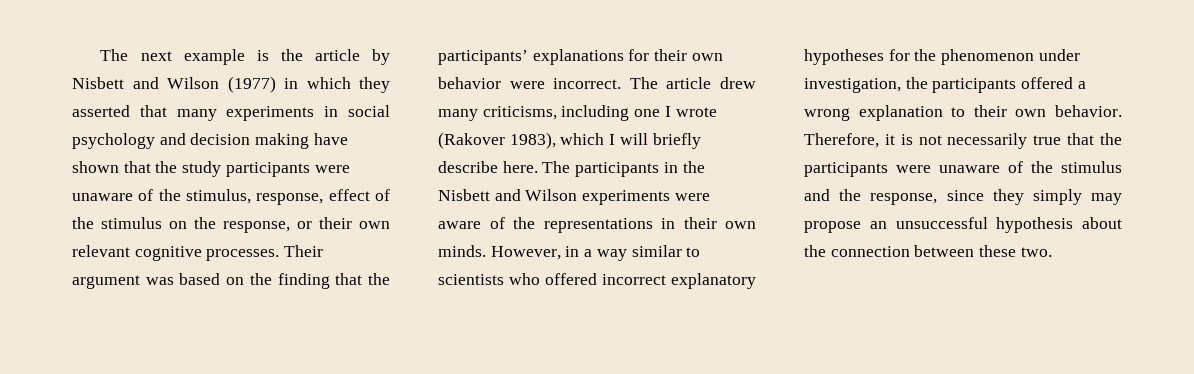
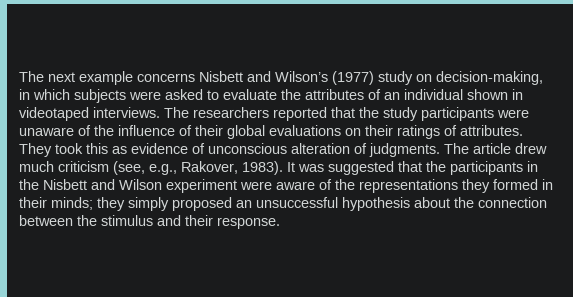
[256,49,390,65] [72,76,390,93] [72,105,391,121] [72,133,348,149] [72,161,119,173] is the article by Nisbett and Wilson (1977) in which they asserted that many experiments in social psychology and decision making have shown -> [137,71,543,85] [19,89,523,103] [19,107,327,121] concerns Nisbett and Wilson’s (1977) study on decision-making, in which subjects were asked to evaluate the attributes of an individual shown in videotaped interviews. The researchers reported
[186,189,390,205] [72,217,390,233] [72,245,324,261] [72,273,391,289] [438,49,723,65] [438,77,756,89] [438,105,717,121] [438,132,701,149] [438,161,571,173] stimulus, response, effect of the stimulus on the response, or their own relevant cognitive processes. Their argument was based on the finding that the participants’ explanations for their own behavior were incorrect. The article drew many criticisms, including one I wrote (Rakover 1983), which I will briefly describe here. The -> [118,125,523,139] [19,143,547,157] [19,161,446,175] influence of their global evaluations on their ratings of attributes. They took this as evidence of unconscious alteration of judgments. The article drew much criticism (see, e.g., Rakover, 1983). It was suggested that the
[582,190,671,205] experiments -> [166,179,237,193] experiment
[661,217,756,229] [438,245,701,261] [438,273,756,289] [804,49,1080,65] [804,77,1086,93] [804,105,1122,121] [804,133,1122,149] [804,161,1122,177] [804,189,1122,205] [804,221,861,233] in their own minds. However, in a way similar to scientists who offered incorrect explanatory hypotheses for the phenomenon under investigation, the participants offered a wrong explanation to their own behavior. Therefore, it is not necessarily true that the participants were unaware of the stimulus and the response, since they simply may propose -> [462,179,553,193] [19,197,232,211] they formed in their minds; they simply proposed
[979,245,1052,257] these two. -> [77,215,280,229] the stimulus and their response.

